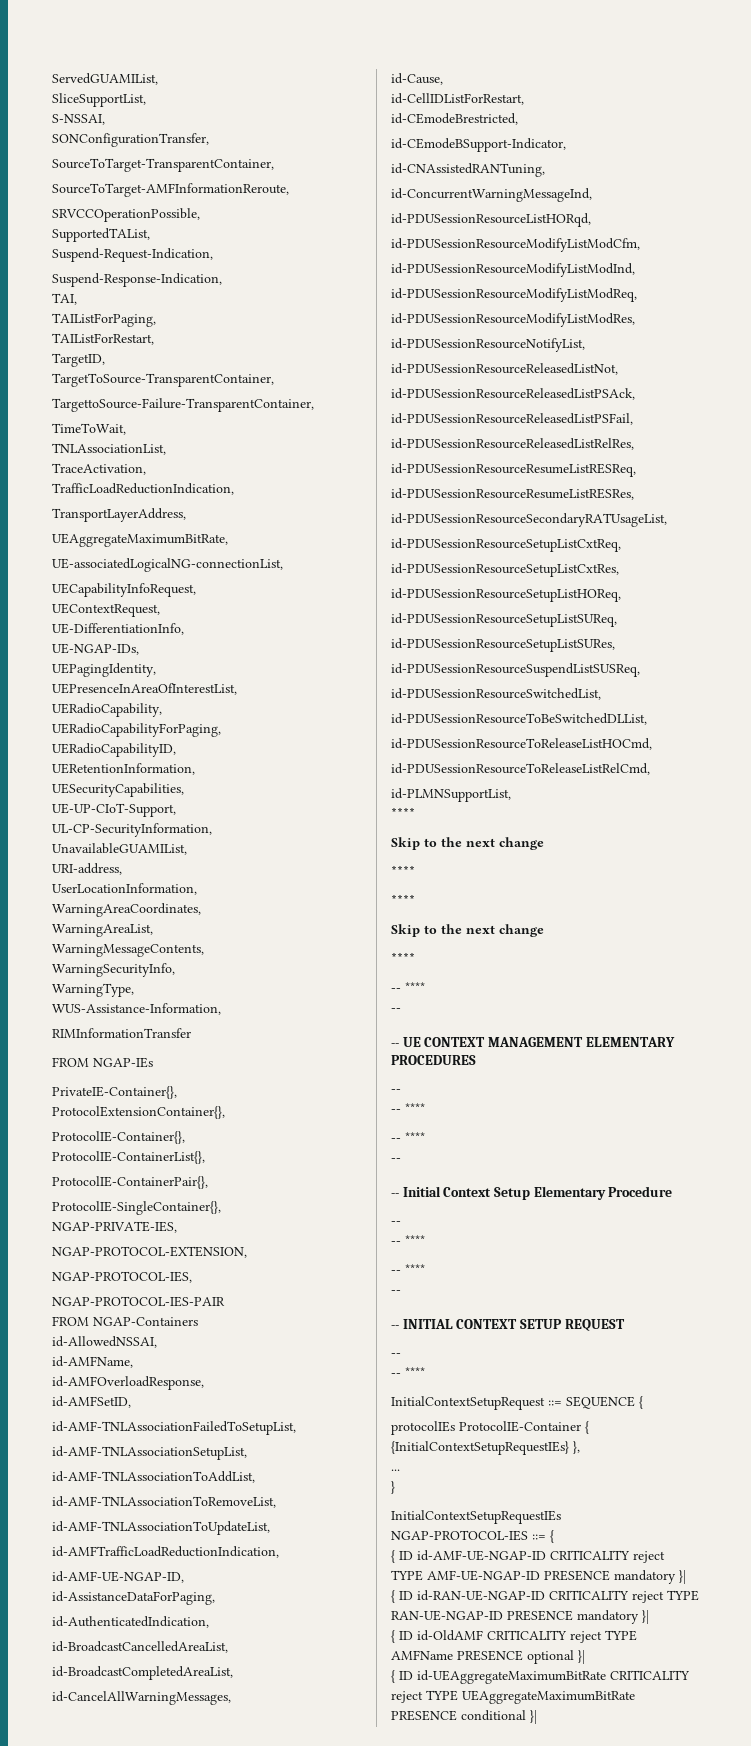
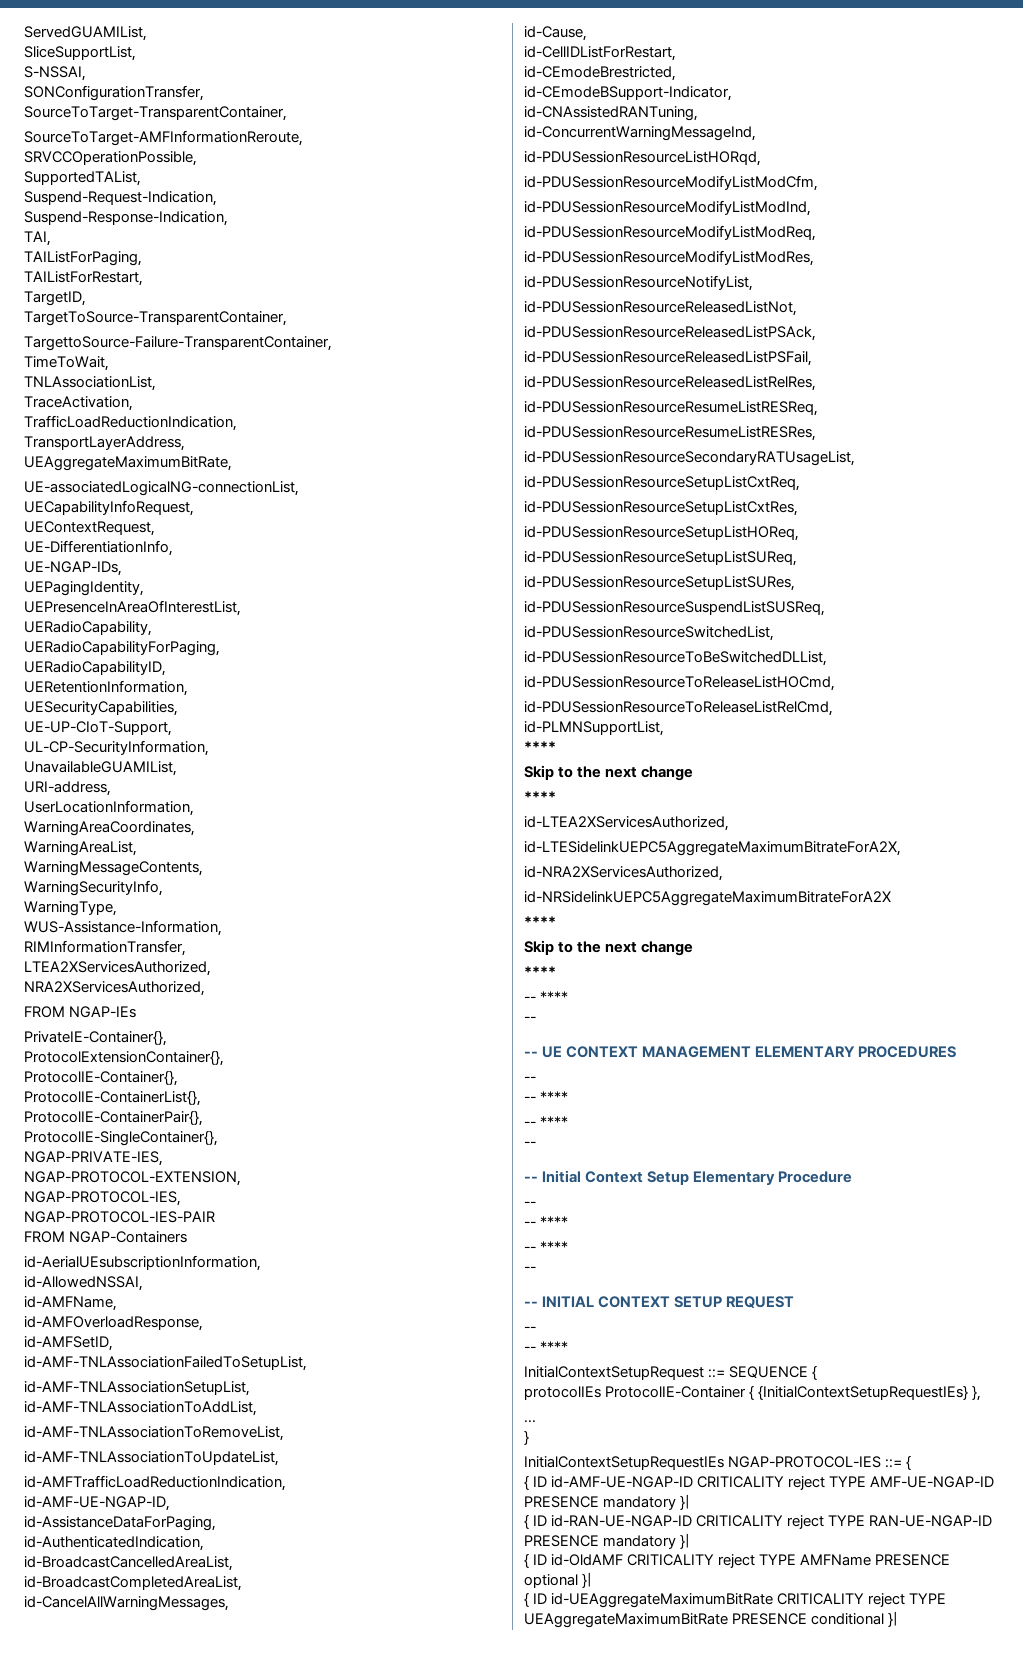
[52,1028,191,1038] RIMInformationTransfer -> [24,940,186,956] [24,961,211,976] [24,981,205,996] RIMInformationTransfer, // LTEA2XServicesAuthorized, // NRA2XServicesAuthorized,
(198, 1321) none -> [24,1255,261,1271] // id-AerialUEsubscriptionInformation,
(415, 870) none -> [524,816,729,831] [524,841,901,856] [524,866,723,881] [524,891,891,906] // id-LTEA2XServicesAuthorized, // id-LTESidelinkUEPC5AggregateMaximumBitrateForA2X, // id-NRA2XServicesAuthorized, // id-NRSidelinkUEPC5AggregateMaximumBitrateForA2X

